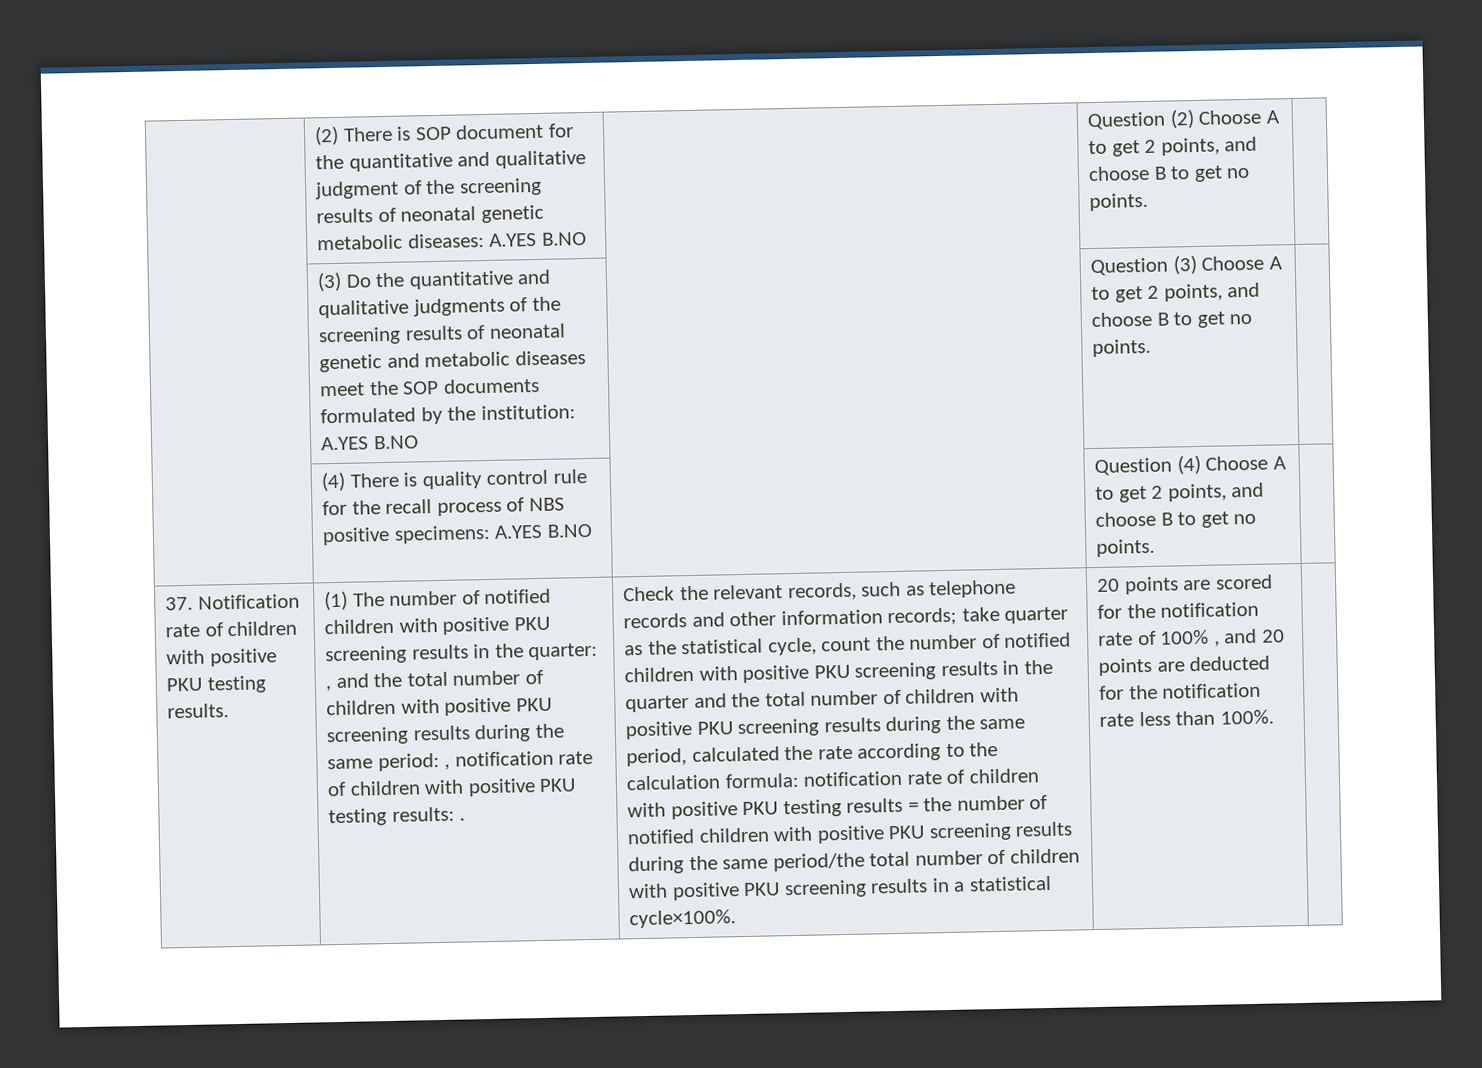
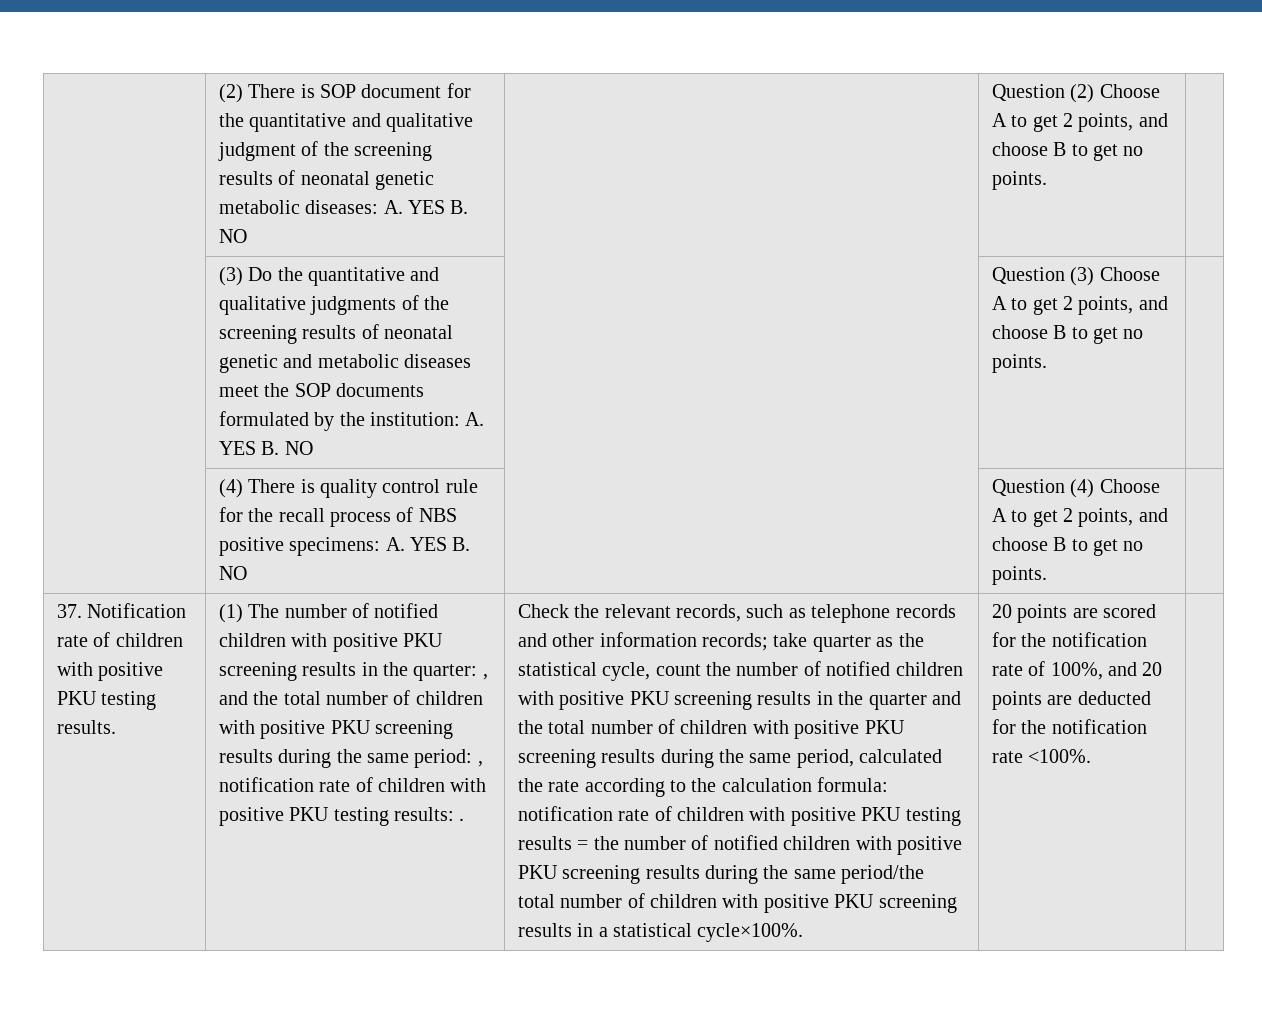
[489,231,587,247] A.YES B.NO -> [383,200,469,214] [218,229,247,243] A. YES B. NO
[321,435,419,451] A.YES B.NO -> [465,412,485,426] [218,441,313,455] A. YES B. NO
[494,523,593,539] A.YES B.NO -> [385,537,471,551] [218,566,247,580] A. YES B. NO
[1159,629,1220,647] 100% , -> [1050,662,1103,680] 100%,
[1138,709,1274,727] less than 100%. -> [1028,749,1092,763] <100%.

